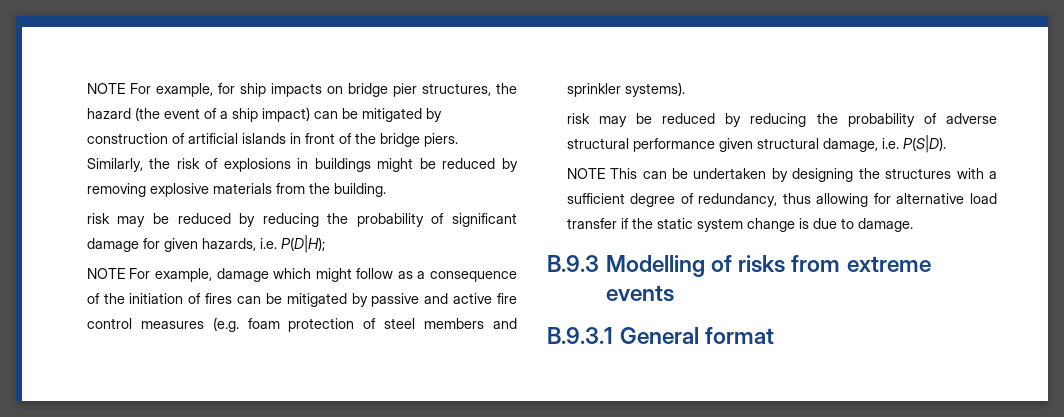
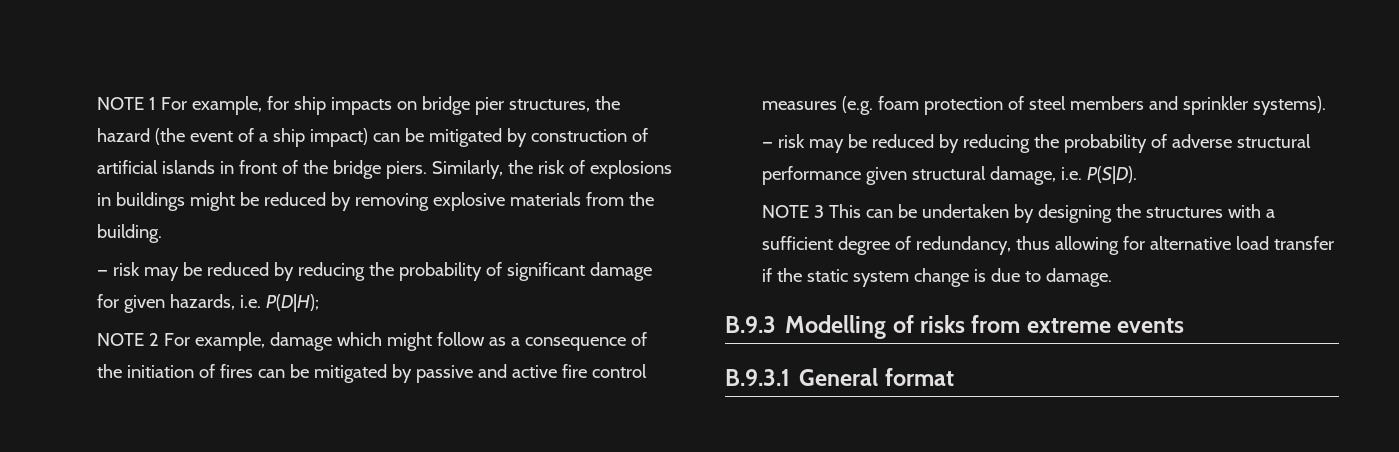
[86,83,125,94] NOTE -> [96,97,156,110] NOTE 1
(386, 190) none -> [96,270,108,276] —
(125, 273) none -> [148,333,159,346] 2
(685, 89) none -> [761,142,773,148] —
(605, 173) none -> [813,205,824,218] 3

